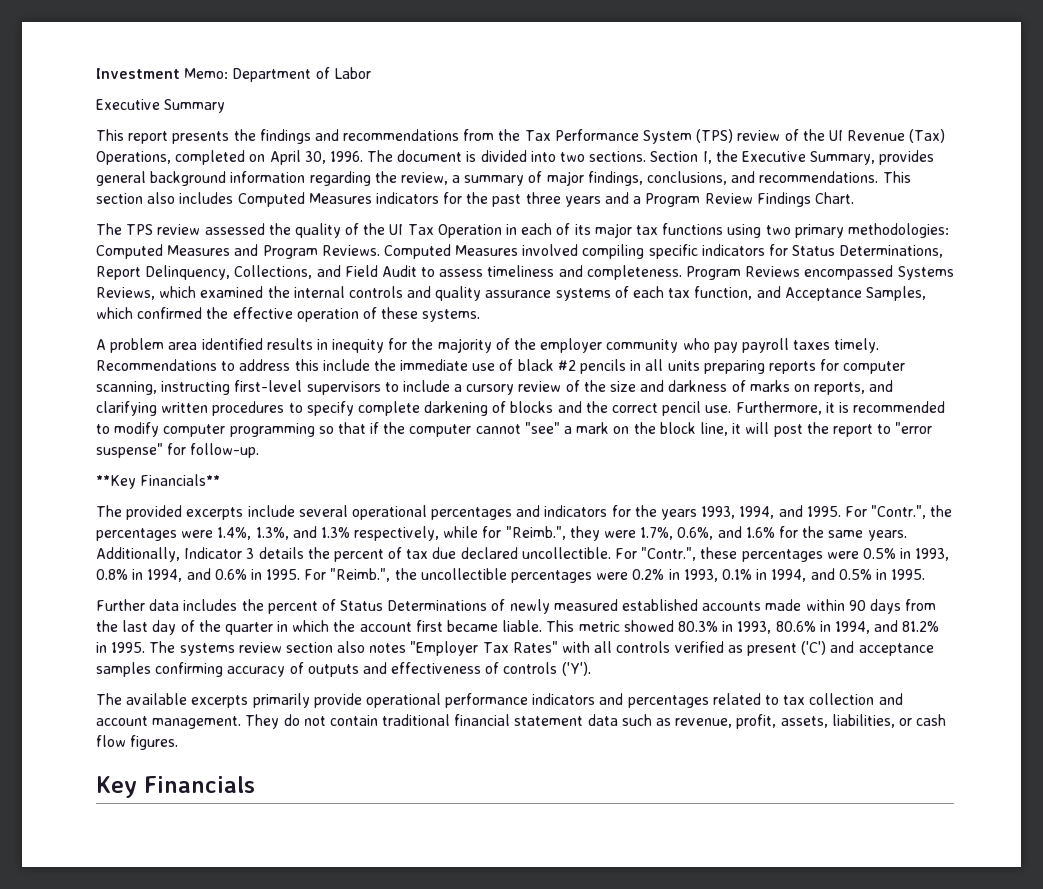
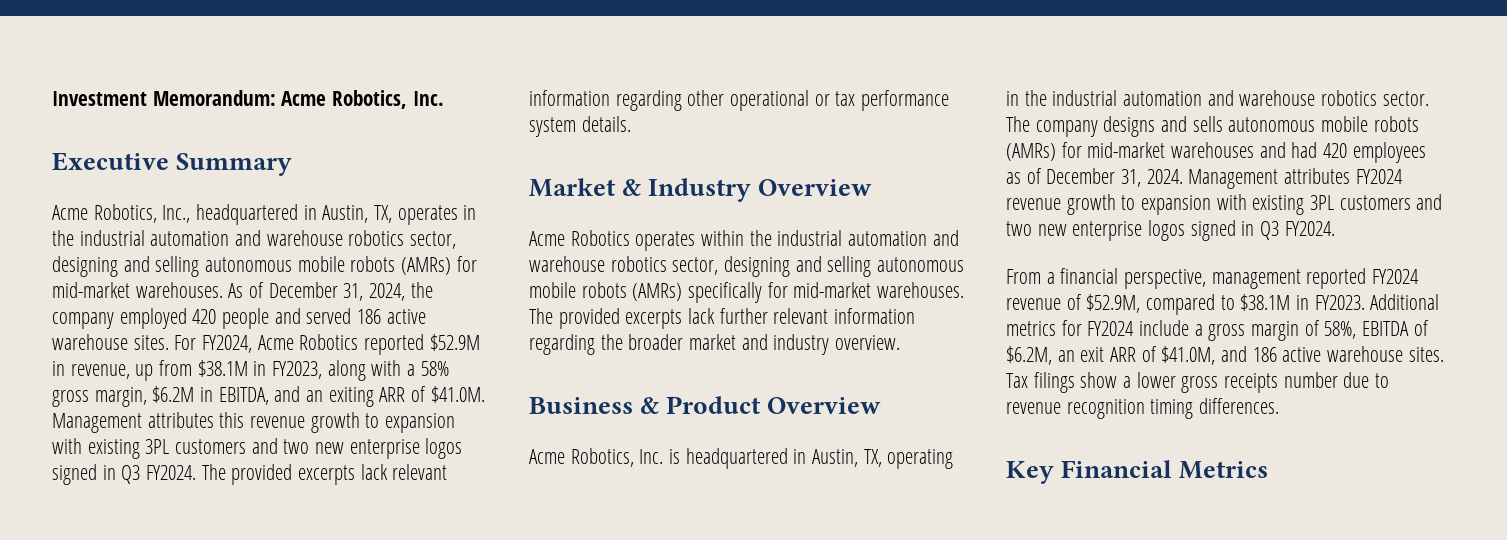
[184,67,371,82] [96,99,226,113] [96,129,946,144] [96,150,935,165] [96,171,911,186] [96,192,854,207] [96,223,949,238] [96,244,944,259] [96,265,954,280] [96,286,926,301] [96,307,481,322] [96,338,880,353] [96,359,906,374] [96,380,894,395] [96,401,946,416] [96,422,933,437] [96,443,260,458] [96,474,221,489] [96,505,953,520] [96,526,907,541] [96,547,950,562] [96,568,926,583] [96,599,937,614] [96,620,940,635] [96,641,934,656] [96,662,591,677] [96,693,903,708] [96,714,947,729] [96,735,179,750] Memo: Department of Labor // Executive Summary // This report presents the findings and recommendations from the Tax Performance System (TPS) review of the UI Revenue (Tax) Operations, completed on April 30, 1996. The document is divided into two sections. Section I, the Executive Summary, provides general background information regarding the review, a summary of major findings, conclusions, and recommendations. This section also includes Computed Measures indicators for the past three years and a Program Review Findings Chart. // The TPS review assessed the quality of the UI Tax Operation in each of its major tax functions using two primary methodologies: Computed Measures and Program Reviews. Computed Measures involved compiling specific indicators for Status Determinations, Report Delinquency, Collections, and Field Audit to assess timeliness and completeness. Program Reviews encompassed Systems Reviews, which examined the internal controls and quality assurance systems of each tax function, and Acceptance Samples, which confirmed the effective operation of these systems. // A problem area identified results in inequity for the majority of the employer community who pay payroll taxes timely. Recommendations to address this include the immediate use of black #2 pencils in all units preparing reports for computer scanning, instructing first-level supervisors to include a cursory review of the size and darkness of marks on reports, and clarifying written procedures to specify complete darkening of blocks and the correct pencil use. Furthermore, it is recommended to modify computer programming so that if the computer cannot "see" a mark on the block line, it will post the report to "error suspense" for follow-up. // **Key Financials** // The provided excerpts include several operational percentages and indicators for the years 1993, 1994, and 1995. For "Contr.", the percentages were 1.4%, 1.3%, and 1.3% respectively, while for "Reimb.", they were 1.7%, 0.6%, and 1.6% for the same years. Additionally, Indicator 3 details the percent of tax due declared uncollectible. For "Contr.", these percentages were 0.5% in 1993, 0.8% in 1994, and 0.6% in 1995. For "Reimb.", the uncollectible percentages were 0.2% in 1993, 0.1% in 1994, and 0.5% in 1995. // Further data includes the percent of Status Determinations of newly measured established accounts made within 90 days from the last day of the quarter in which the account first became liable. This metric showed 80.3% in 1993, 80.6% in 1994, and 81.2% in 1995. The systems review section also notes "Employer Tax Rates" with all controls verified as present ('C') and acceptance samples confirming accuracy of outputs and effectiveness of controls ('Y'). // The available excerpts primarily provide operational performance indicators and percentages related to tax collection and account management. They do not contain traditional financial statement data such as revenue, profit, assets, liabilities, or cash flow figures. -> [152,90,444,109] [52,152,293,176] [52,204,477,225] [52,230,457,249] [52,256,477,277] [52,282,433,301] [52,308,426,329] [52,334,480,355] [52,360,449,381] [52,386,485,407] [52,412,456,433] [52,438,463,459] [52,464,448,485] [529,90,950,111] [529,116,631,137] [529,178,873,202] [529,230,959,251] [529,256,965,277] [529,282,965,303] [529,308,916,329] [529,334,901,355] [529,396,882,414] [529,448,954,469] [1006,90,1429,106] [1006,116,1419,137] [1006,142,1426,163] [1006,168,1403,189] [1006,194,1443,215] [1006,220,1335,241] [1006,268,1420,289] [1006,294,1440,315] [1006,320,1429,341] [1006,346,1444,365] [1006,372,1390,393] [1006,398,1280,419] Memorandum: Acme Robotics, Inc. // Executive Summary // Acme Robotics, Inc., headquartered in Austin, TX, operates in the industrial automation and warehouse robotics sector, designing and selling autonomous mobile robots (AMRs) for mid-market warehouses. As of December 31, 2024, the company employed 420 people and served 186 active warehouse sites. For FY2024, Acme Robotics reported $52.9M in revenue, up from $38.1M in FY2023, along with a 58% gross margin, $6.2M in EBITDA, and an exiting ARR of $41.0M. Management attributes this revenue growth to expansion with existing 3PL customers and two new enterprise logos signed in Q3 FY2024. The provided excerpts lack relevant information regarding other operational or tax performance system details. // Market & Industry Overview // Acme Robotics operates within the industrial automation and warehouse robotics sector, designing and selling autonomous mobile robots (AMRs) specifically for mid-market warehouses. The provided excerpts lack further relevant information regarding the broader market and industry overview. // Business & Product Overview // Acme Robotics, Inc. is headquartered in Austin, TX, operating in the industrial automation and warehouse robotics sector. The company designs and sells autonomous mobile robots (AMRs) for mid-market warehouses and had 420 employees as of December 31, 2024. Management attributes FY2024 revenue growth to expansion with existing 3PL customers and two new enterprise logos signed in Q3 FY2024. // From a financial perspective, management reported FY2024 revenue of $52.9M, compared to $38.1M in FY2023. Additional metrics for FY2024 include a gross margin of 58%, EBITDA of $6.2M, an exit ARR of $41.0M, and 186 active warehouse sites. Tax filings show a lower gross receipts number due to revenue recognition timing differences.
[144,776,255,793] Financials -> [1061,460,1269,479] Financial Metrics

